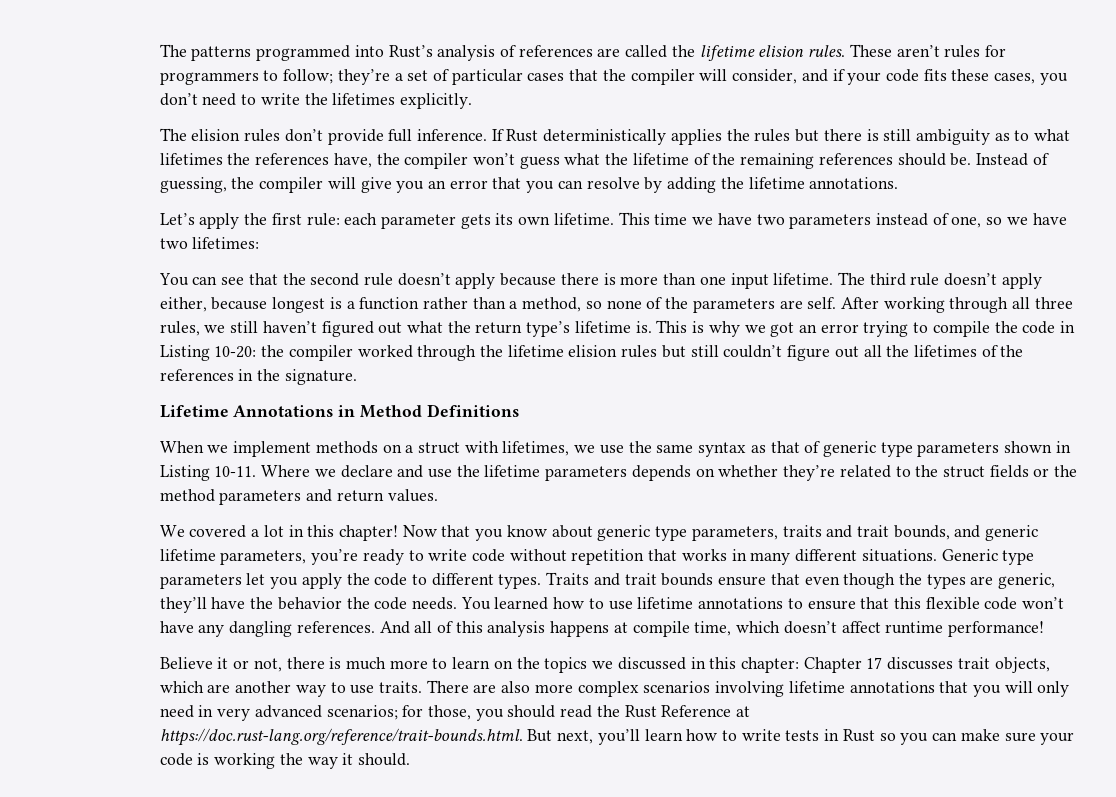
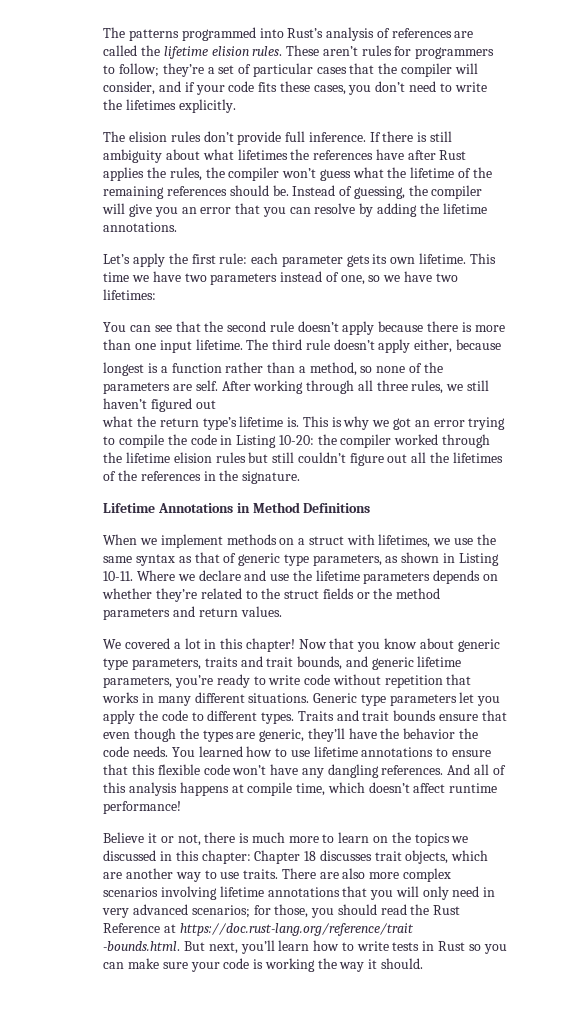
[506,129,820,145] Rust deterministically applies the rules but -> (381, 137) none
[994,130,1030,141] as to -> [165,149,200,160] about
[333,153,372,168] have, -> [375,149,467,160] [103,167,202,181] have after Rust applies the rules,
(268, 303) none -> (501, 344) //
(403, 328) none -> (216, 404) //
[917,442,1000,457] parameters -> [312,554,399,566] parameters, as
[866,657,883,669] 17 -> [304,851,317,861] 18
[159,728,523,746] https://doc.rust-lang.org/reference/trait-bounds.html. -> [179,923,414,936] [103,941,181,951] https://doc.rust-lang.org/reference/trait // -bounds.html.

